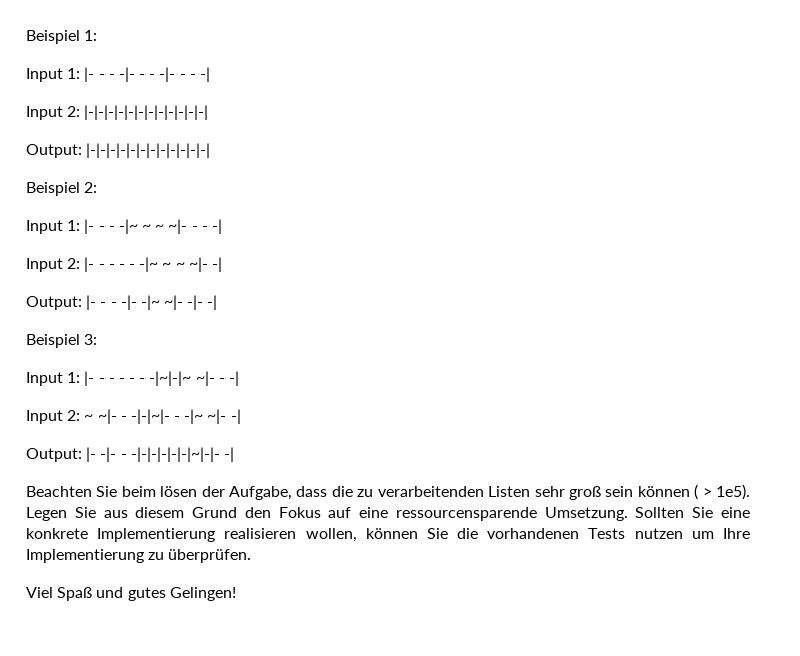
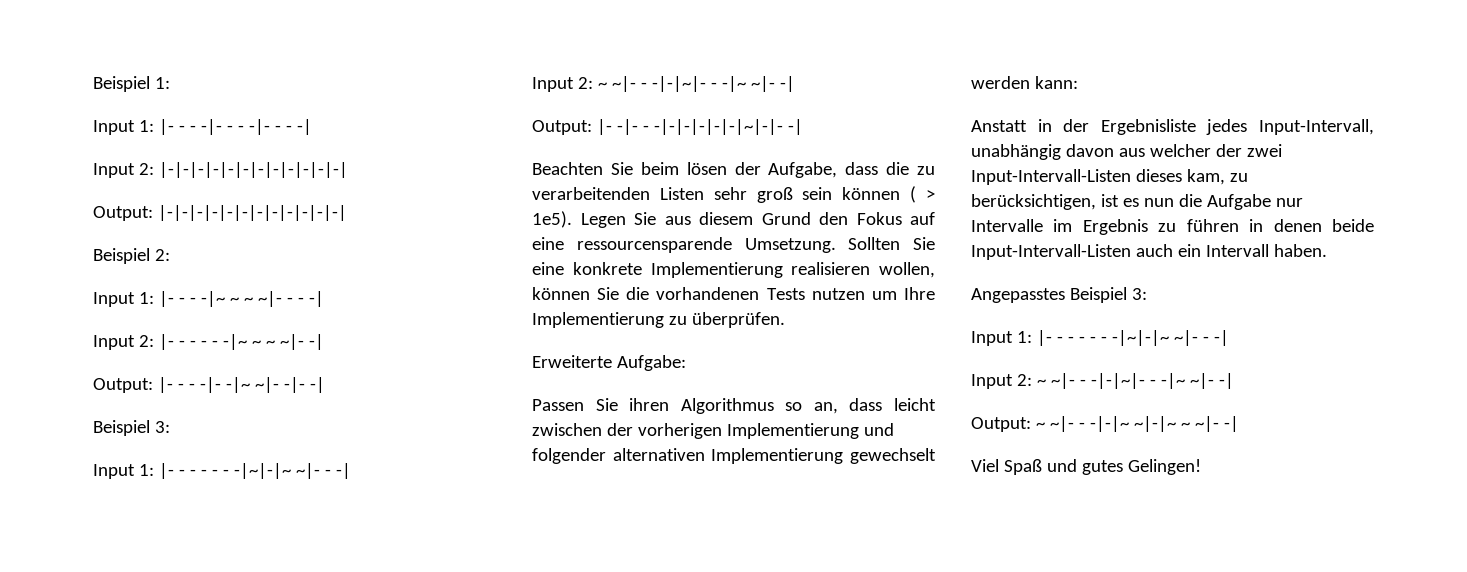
(252, 556) none -> [532,355,686,371] [532,398,936,414] [532,423,894,439] [532,448,936,464] [971,76,1078,89] [971,119,1374,135] [971,144,1282,160] [971,169,1248,185] [971,194,1303,210] [971,219,1374,235] [971,244,1327,260] [971,287,1147,303] [971,330,1229,346] [971,373,1234,389] [971,416,1239,432] // Erweiterte Aufgabe: // Passen Sie ihren Algorithmus so an, dass leicht zwischen der vorherigen Implementierung und folgender alternativen Implementierung gewechselt werden kann: // Anstatt in der Ergebnisliste jedes Input-Intervall, unabhängig davon aus welcher der zwei Input-Intervall-Listen dieses kam, zu berücksichtigen, ist es nun die Aufgabe nur Intervalle im Ergebnis zu führen in denen beide Input-Intervall-Listen auch ein Intervall haben. // Angepasstes Beispiel 3: // Input 1: |- - - - - - -|~|-|~ ~|- - -| // Input 2: ~ ~|- - -|-|~|- - -|~ ~|- -| // Output: ~ ~|- - -|-|~ ~|-|~ ~ ~|- -|

